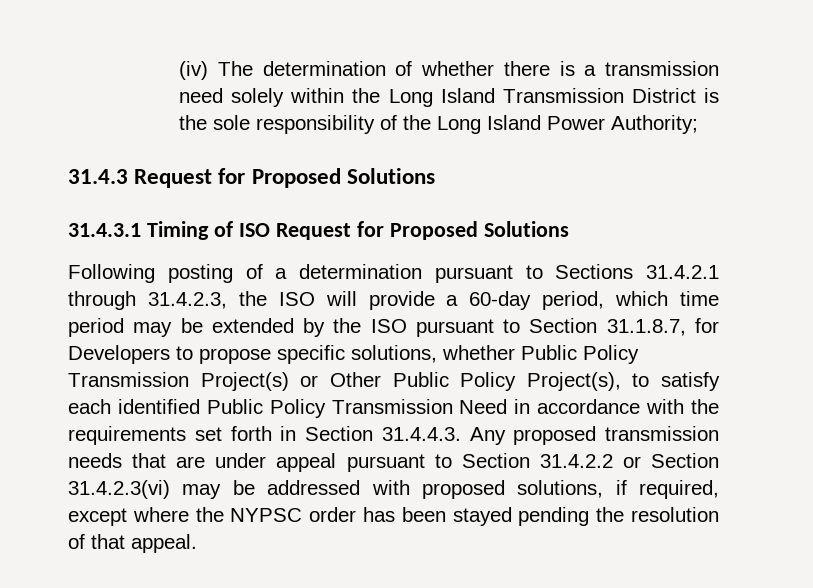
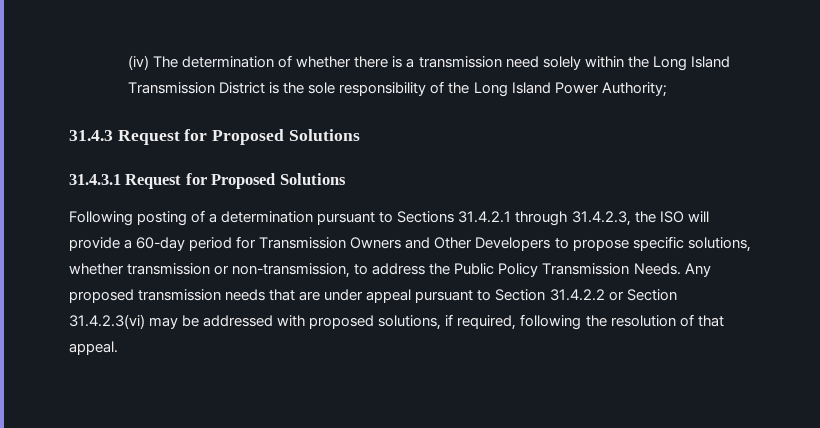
[146,221,270,240] Timing of ISO -> (121, 179) none
[542,291,719,310] [68,318,719,337] period, which time period may be extended by the ISO pursuant to Section 31.1.8.7, for -> [189,236,473,251] period for Transmission Owners and Other
[521,345,639,364] [68,372,720,391] [68,399,720,418] [68,426,461,445] Public Policy Transmission Project(s) or Other Public Policy Project(s), to satisfy each identified Public Policy Transmission Need in accordance with the requirements set forth in Section 31.4.4.3. -> [127,263,681,278] transmission or non-transmission, to address the Public Policy Transmission Needs.
[68,507,590,526] except where the NYPSC order has been stayed pending -> [520,314,582,330] following

